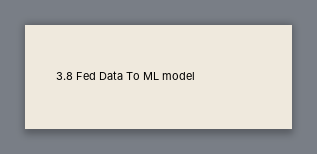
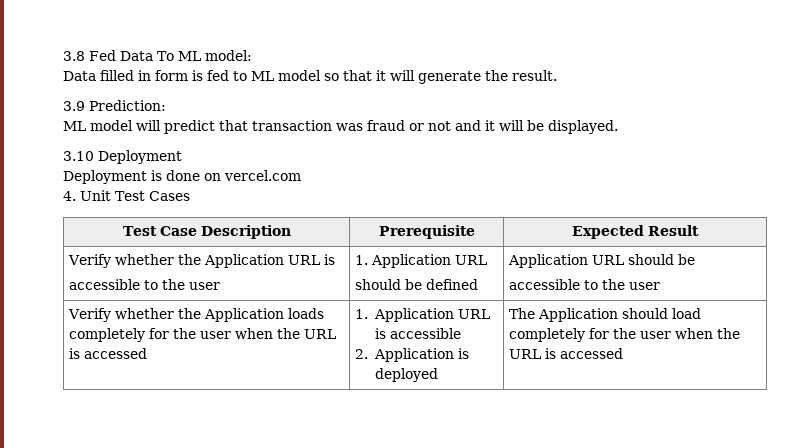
[162,72,195,80] model -> [204,50,252,61] [63,70,557,84] [63,100,166,111] [63,120,618,134] [63,150,182,164] [63,170,301,184] [63,190,190,201] [122,225,291,239] [378,225,475,239] [572,225,699,239] [68,254,336,268] [69,279,221,290] [355,254,488,268] [355,279,479,290] [508,254,696,268] [509,279,661,290] [68,308,325,322] [69,328,337,342] [69,348,148,359] [355,308,491,322] [375,328,462,339] [355,348,470,362] [375,368,439,382] [509,308,702,322] [509,328,741,342] [509,348,624,359] model: // Data filled in form is fed to ML model so that it will generate the result. // 3.9 Prediction: // ML model will predict that transaction was fraud or not and it will be displayed. // 3.10 Deployment // Deployment is done on vercel.com // 4. Unit Test Cases // Test Case Description | Prerequisite | Expected Result // Verify whether the Application URL is // accessible to the user | 1. Application URL // should be defined | Application URL should be // accessible to the user // Verify whether the Application loads completely for the user when the URL is accessed | 1. Application URL is accessible // 2. Application is deployed | The Application should load completely for the user when the URL is accessed

